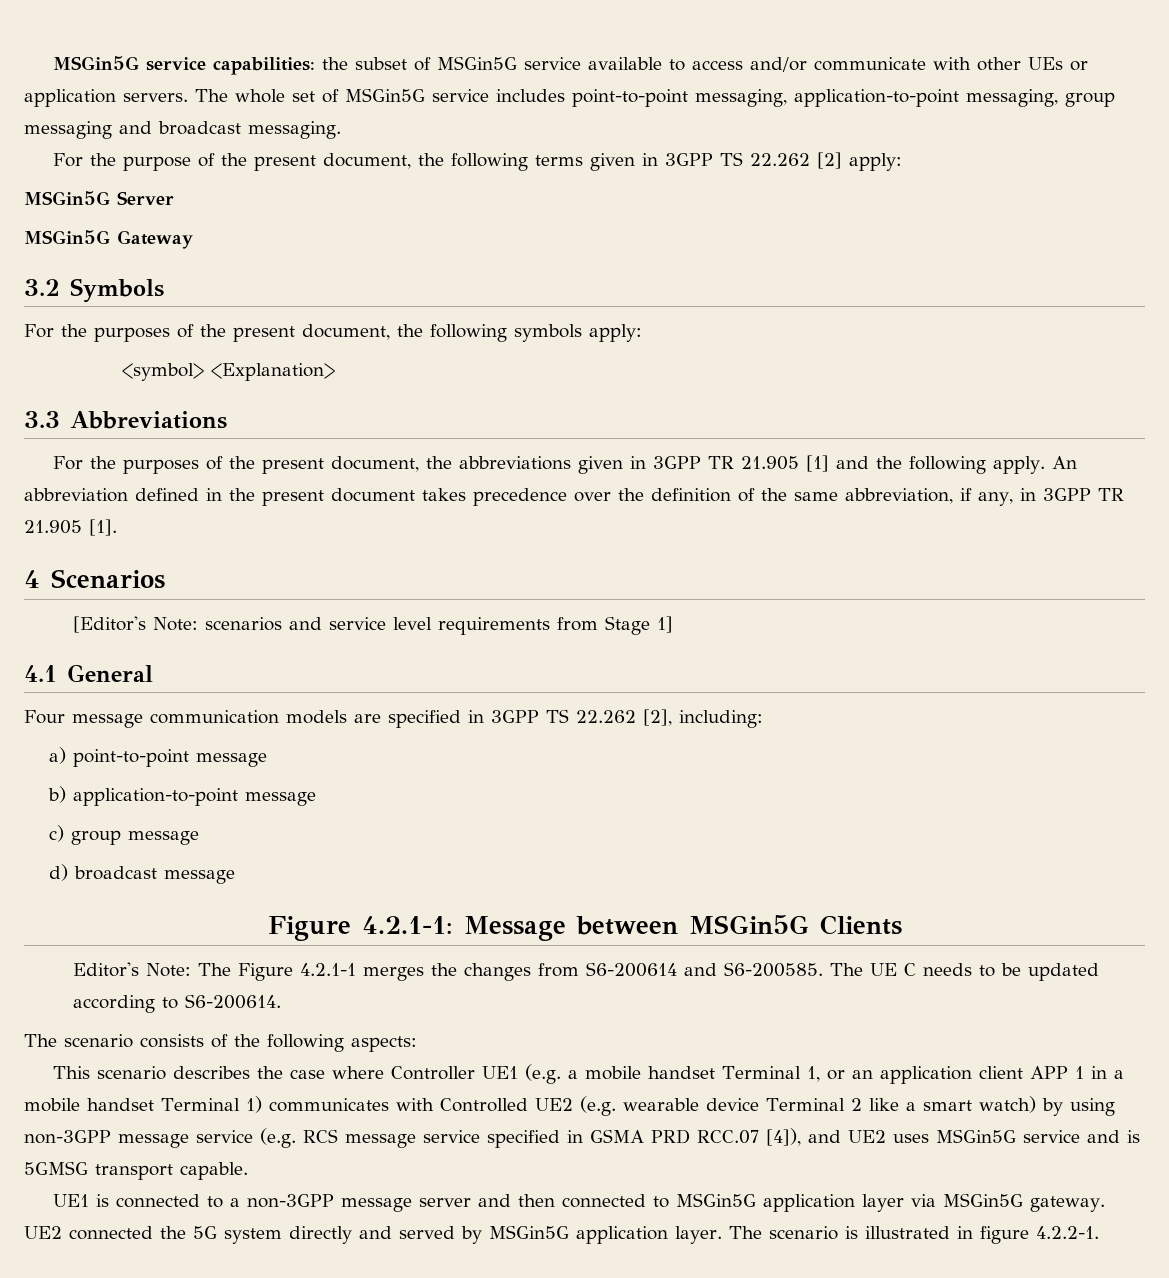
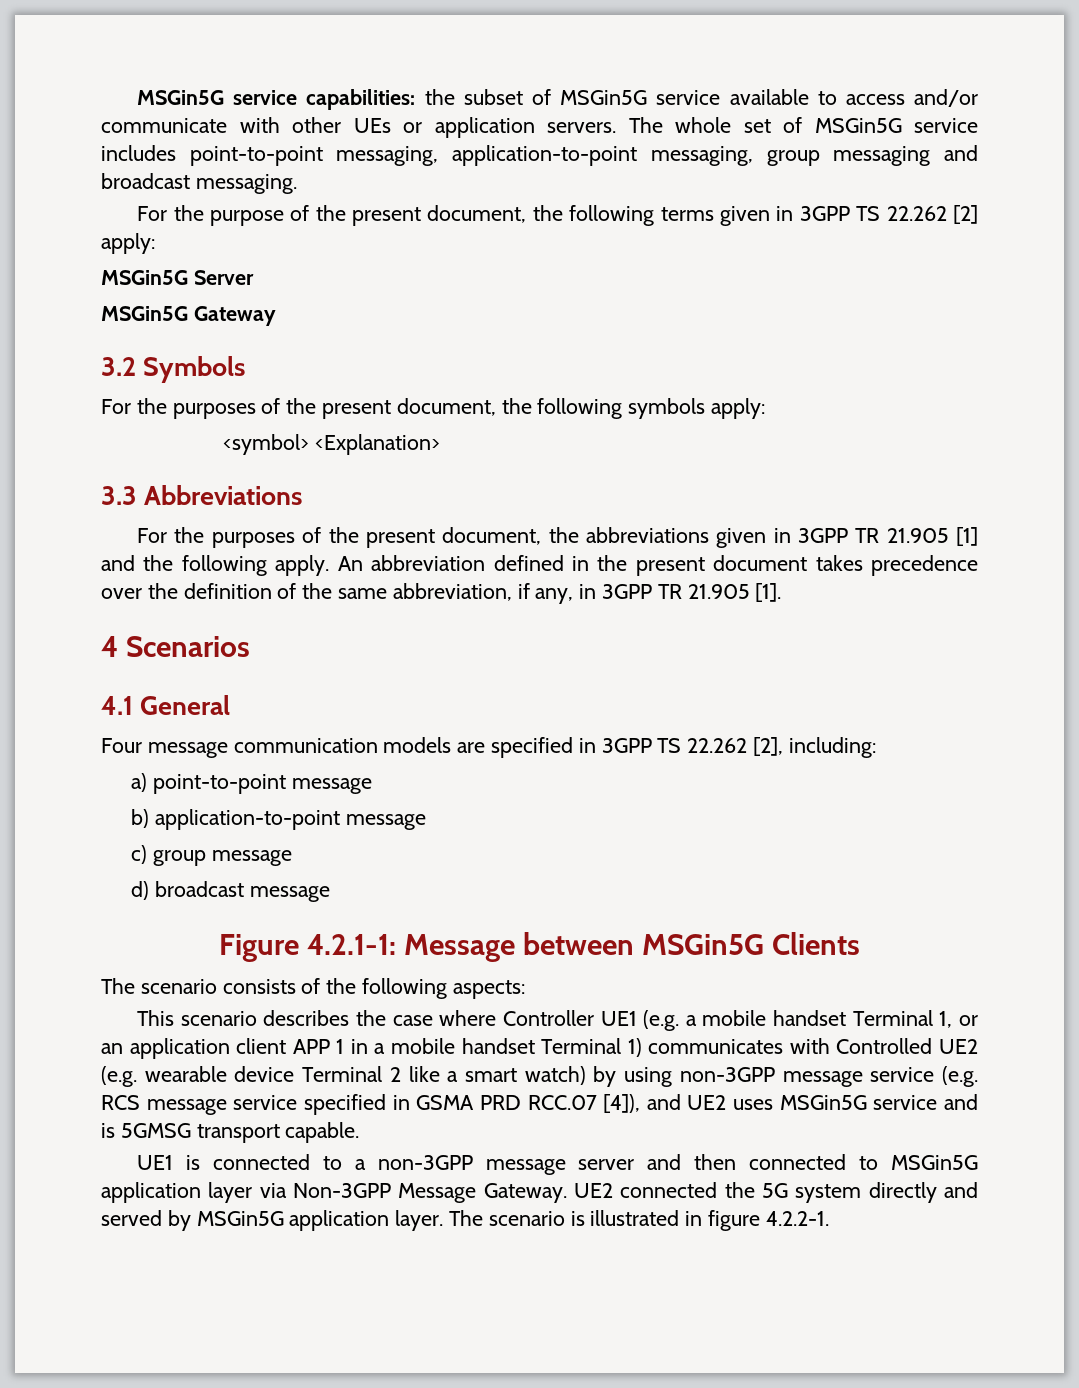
[73,616,674,635] // [Editor's Note: scenarios and service level requirements from Stage 1] -> (251, 646) none
[73,962,1100,981] [73,994,282,1013] // Editor's Note: The Figure 4.2.1-1 merges the changes from S6-200614 and S6-200585. The UE C needs to be updated according to S6-200614. -> (861, 943) none
[943,1193,1106,1212] MSGin5G gateway. -> [293,1183,567,1203] Non-3GPP Message Gateway.

